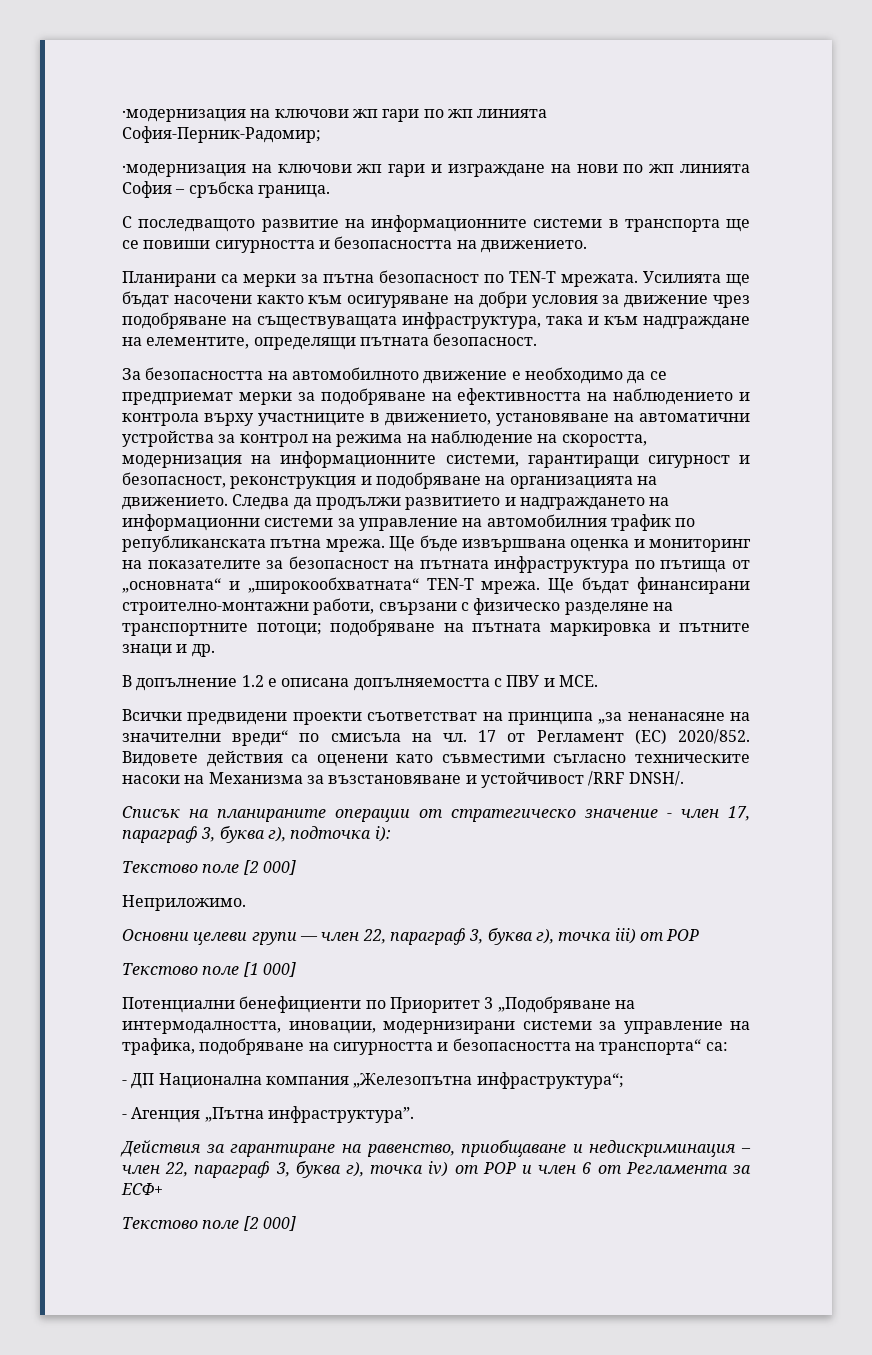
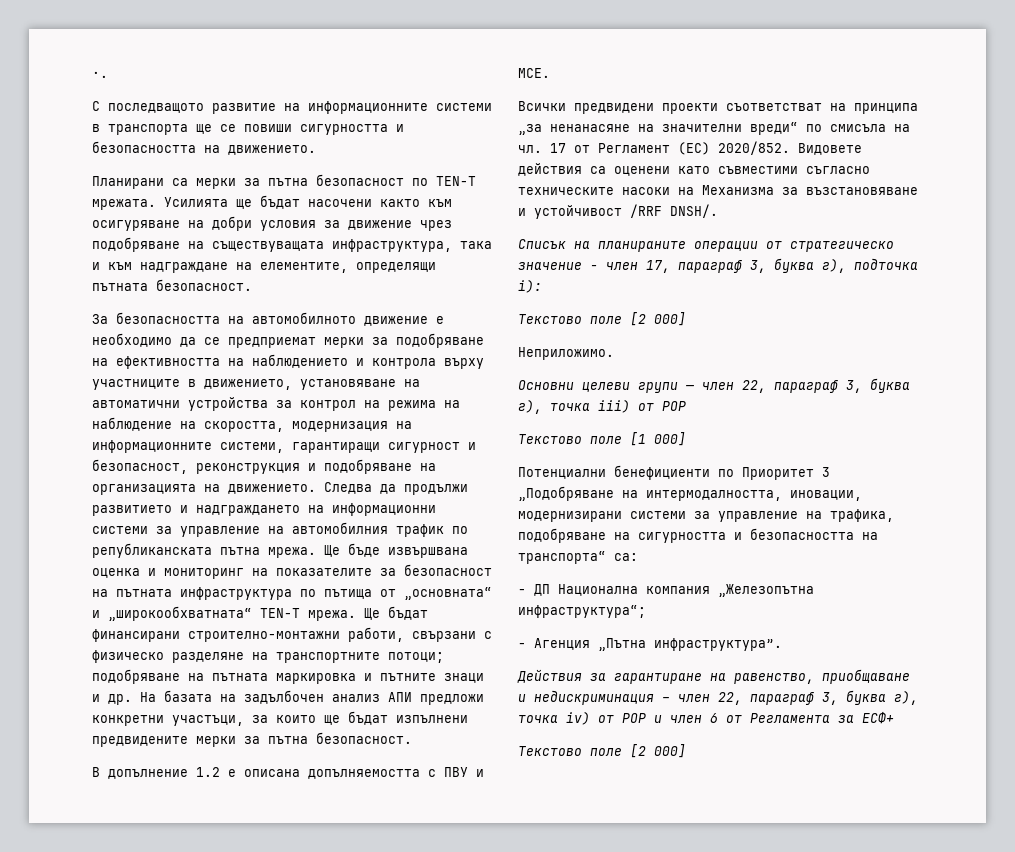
[122,109,548,122] [122,126,321,143] [122,164,750,177] [122,181,330,198] ·модернизация на ключови жп гари по жп линията София-Перник-Радомир; // ·модернизация на ключови жп гари и изграждане на нови по жп линията София – сръбска граница. -> [92,71,108,78] ·.
(215, 650) none -> [140,690,484,705] [92,711,468,726] [92,732,412,747] На базата на задълбочен анализ АПИ предложи конкретни участъци, за които ще бъдат изпълнени предвидените мерки за пътна безопасност.

